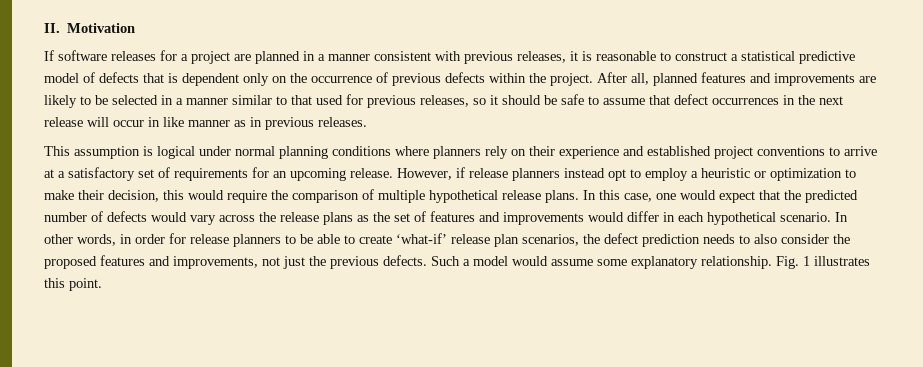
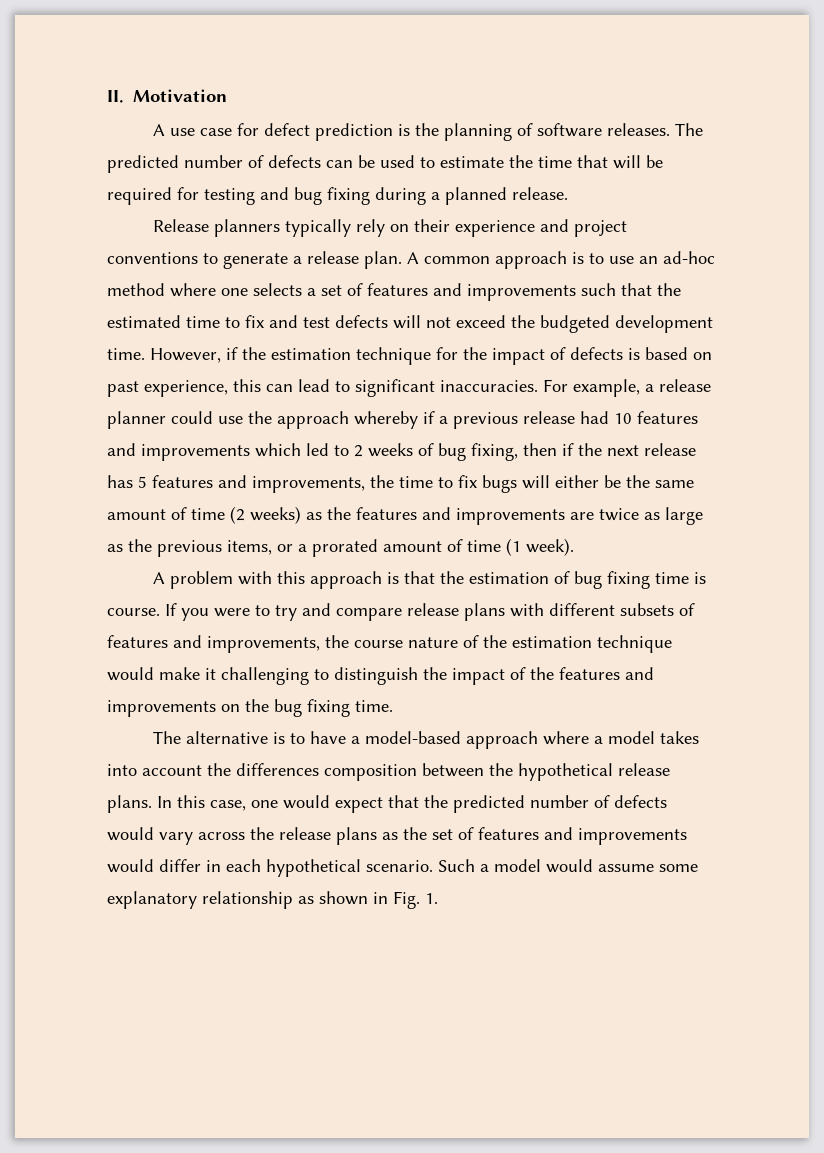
[44,50,855,64] [44,72,876,86] [44,94,843,108] [44,117,367,130] [44,146,481,159] If software releases for a project are planned in a manner consistent with previous releases, it is reasonable to construct a statistical predictive model of defects that is dependent only on the occurrence of previous defects within the project. After all, planned features and improvements are likely to be selected in a manner similar to that used for previous releases, so it should be safe to assume that defect occurrences in the next release will occur in like manner as in previous releases. // This assumption is logical under normal planning conditions where planners -> [152,123,703,141] [107,155,663,173] [107,187,568,205] [152,219,351,237] A use case for defect prediction is the planning of software releases. The predicted number of defects can be used to estimate the time that will be required for testing and bug fixing during a planned release. // Release planners typically
[647,146,711,156] established -> (569, 225) none
[844,146,877,156] [44,167,856,181] [44,189,425,203] arrive at a satisfactory set of requirements for an upcoming release. However, if release planners instead opt to employ a heuristic or optimization to make their decision, this would require the comparison of multiple -> [223,251,715,269] [107,283,681,301] [107,315,713,333] [107,347,712,365] [107,379,711,397] [107,411,698,429] [107,443,696,461] [107,475,694,493] [107,506,703,525] [107,538,574,557] [152,571,706,589] [107,603,695,621] [107,635,672,653] [107,667,654,685] [107,699,393,717] [152,731,699,749] [107,763,513,781] generate a release plan. A common approach is to use an ad-hoc method where one selects a set of features and improvements such that the estimated time to fix and test defects will not exceed the budgeted development time. However, if the estimation technique for the impact of defects is based on past experience, this can lead to significant inaccuracies. For example, a release planner could use the approach whereby if a previous release had 10 features and improvements which led to 2 weeks of bug fixing, then if the next release has 5 features and improvements, the time to fix bugs will either be the same amount of time (2 weeks) as the features and improvements are twice as large as the previous items, or a prorated amount of time (1 week). // A problem with this approach is that the estimation of bug fixing time is course. If you were to try and compare release plans with different subsets of features and improvements, the course nature of the estimation technique would make it challenging to distinguish the impact of the features and improvements on the bug fixing time. // The alternative is to have a model-based approach where a model takes into account the differences composition between the
[835,212,848,222] [44,233,850,247] [44,255,427,269] In other words, in order for release planners to be able to create ‘what-if’ release plan scenarios, the defect prediction needs to also consider the proposed features and improvements, not just the previous defects. -> (433, 866) none
[701,256,870,269] [44,278,102,291] relationship. Fig. 1 illustrates this point. -> [202,891,438,909] relationship as shown in Fig. 1.

